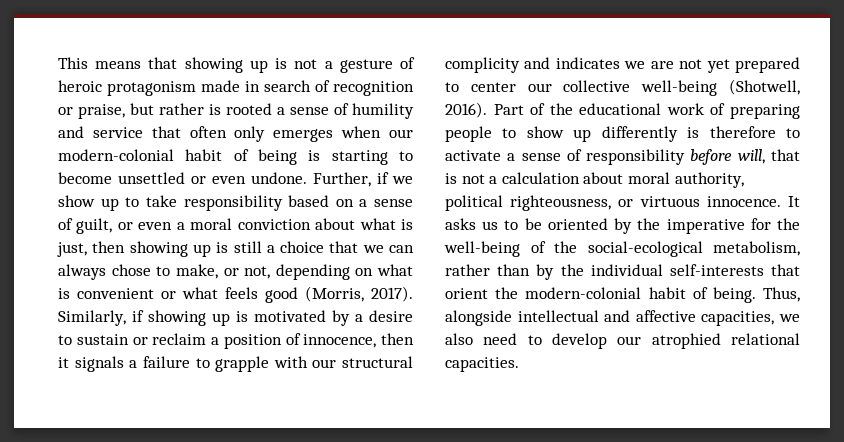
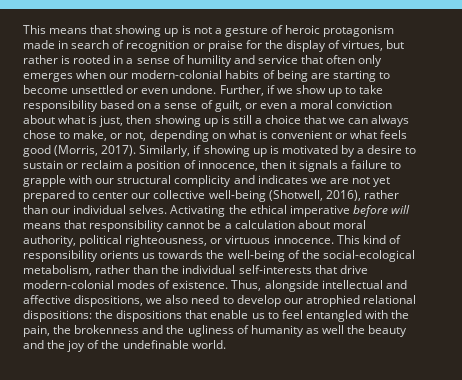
[78,104,125,119] praise, -> [207,40,384,52] praise for the display of virtues,
(272, 109) none -> [113,55,124,64] in
[185,149,223,161] habit -> [225,70,260,79] habits
[308,150,321,161] is -> [310,73,330,79] are
[445,102,800,119] [445,126,800,142] [445,149,800,165] [445,173,485,184] 2016). Part of the educational work of preparing people to show up differently is therefore to activate a sense of responsibility before will, that is not -> [325,190,399,201] [23,205,410,217] [23,220,222,232] 2016), rather than our individual selves. Activating the ethical imperative before will means that responsibility cannot be
[788,196,800,207] [445,218,771,234] It asks us to be oriented by the imperative for -> [336,235,401,244] [23,250,204,262] This kind of responsibility orients us towards
[536,264,555,280] by -> (159, 269) none
[445,287,756,303] orient the modern-colonial habit of being. -> [339,265,368,274] [23,280,229,289] drive modern-colonial modes of existence.
[701,311,775,326] capacities, -> [74,295,144,307] dispositions,
[445,357,519,372] capacities. -> [23,310,410,322] [23,325,408,337] [23,340,226,352] dispositions: the dispositions that enable us to feel entangled with the pain, the brokenness and the ugliness of humanity as well the beauty and the joy of the undefinable world.

